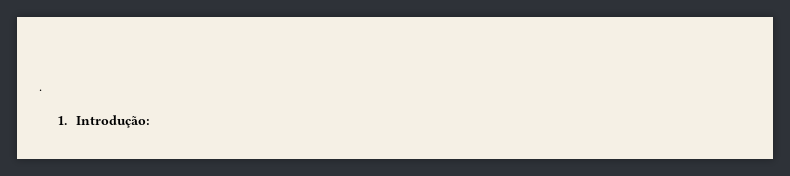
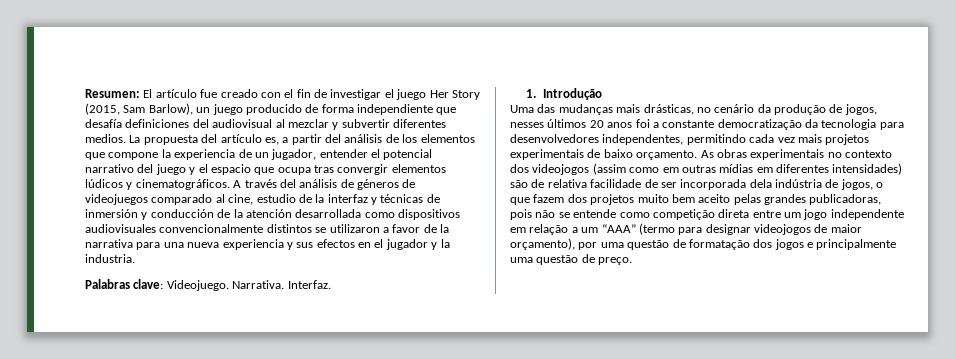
[39,89,42,91] [57,115,150,128] . // 1. Introdução: -> [85,89,480,100] [85,103,457,115] [85,119,446,130] [85,134,475,145] [85,149,433,160] [85,164,446,175] [85,179,416,190] [85,194,440,205] [85,209,460,220] [85,224,449,233] [85,239,450,250] [85,254,135,263] [85,279,331,291] [526,88,602,100] [510,104,877,115] [510,119,904,130] [510,134,870,145] [510,149,892,160] [510,163,903,175] [510,179,884,190] [510,194,882,205] [510,209,904,220] [510,223,862,235] [510,238,897,250] [510,254,633,265] Resumen: El artículo fue creado con el fin de investigar el juego Her Story (2015, Sam Barlow), un juego producido de forma independiente que desafía definiciones del audiovisual al mezclar y subvertir diferentes medios. La propuesta del artículo es, a partir del análisis de los elementos que compone la experiencia de un jugador, entender el potencial narrativo del juego y el espacio que ocupa tras convergir elementos lúdicos y cinematográficos. A través del análisis de géneros de videojuegos comparado al cine, estudio de la interfaz y técnicas de inmersión y conducción de la atención desarrollada como dispositivos audiovisuales convencionalmente distintos se utilizaron a favor de la narrativa para una nueva experiencia y sus efectos en el jugador y la industria. // Palabras clave: Videojuego. Narrativa. Interfaz. // 1. Introdução // Uma das mudanças mais drásticas, no cenário da produção de jogos, nesses últimos 20 anos foi a constante democratização da tecnologia para desenvolvedores independentes, permitindo cada vez mais projetos experimentais de baixo orçamento. As obras experimentais no contexto dos videojogos (assim como em outras mídias em diferentes intensidades) são de relativa facilidade de ser incorporada dela indústria de jogos, o que fazem dos projetos muito bem aceito pelas grandes publicadoras, pois não se entende como competição direta entre um jogo independente em relação a um “AAA” (termo para designar videojogos de maior orçamento), por uma questão de formatação dos jogos e principalmente uma questão de preço.

